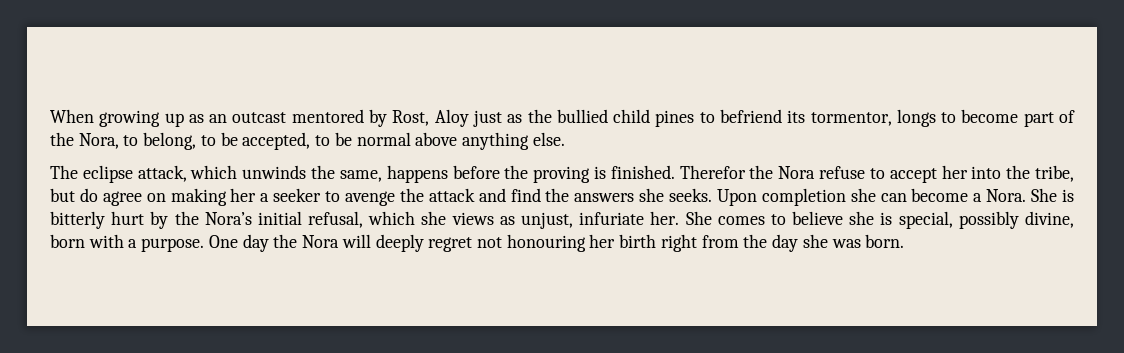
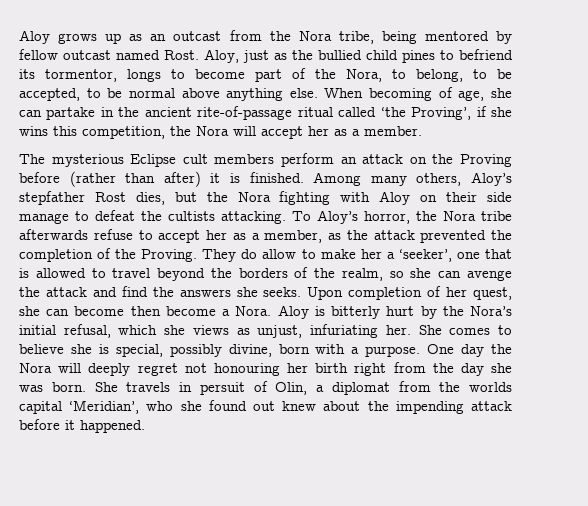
[50,109,161,127] When growing -> [19,30,98,44] Aloy grows
[291,109,469,127] mentored by Rost, Aloy -> [229,30,512,44] [19,49,239,63] from the Nora tribe, being mentored by fellow outcast named Rost. Aloy,
[50,165,1075,183] [50,188,341,206] // The eclipse attack, which unwinds the same, happens before the proving is finished. Therefor the Nora refuse to accept her into the tribe, but do agree on making her a seeker to -> [324,87,512,101] [19,106,512,120] [19,126,422,139] [19,153,513,167] [19,171,512,187] [19,191,513,205] [19,210,512,224] [19,229,512,243] [19,248,513,262] [19,267,462,281] When becoming of age, she can partake in the ancient rite-of-passage ritual called ‘the Proving’, if she wins this competition, the Nora will accept her as a member. // The mysterious Eclipse cult members perform an attack on the Proving before (rather than after) it is finished. Among many others, Aloy’s stepfather Rost dies, but the Nora fighting with Aloy on their side manage to defeat the cultists attacking. To Aloy’s horror, the Nora tribe afterwards refuse to accept her as a member, as the attack prevented the completion of the Proving. They do allow to make her a ‘seeker’, one that is allowed to travel beyond the borders of the realm, so she can
(846, 197) none -> [427,286,512,300] of her quest,
(969, 195) none -> [130,306,216,316] then become
[1031,188,1058,202] She -> [277,305,309,319] Aloy
[579,212,645,225] infuriate -> [310,324,379,338] infuriating
(905, 241) none -> [94,381,512,395] [19,400,512,414] [19,419,145,433] She travels in persuit of Olin, a diplomat from the worlds capital ‘Meridian’, who she found out knew about the impending attack before it happened.

